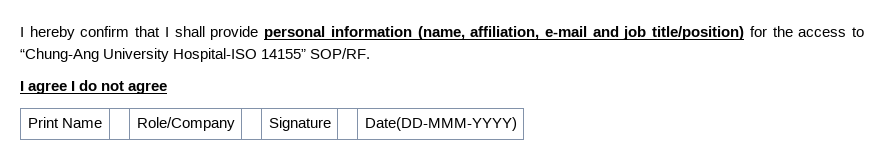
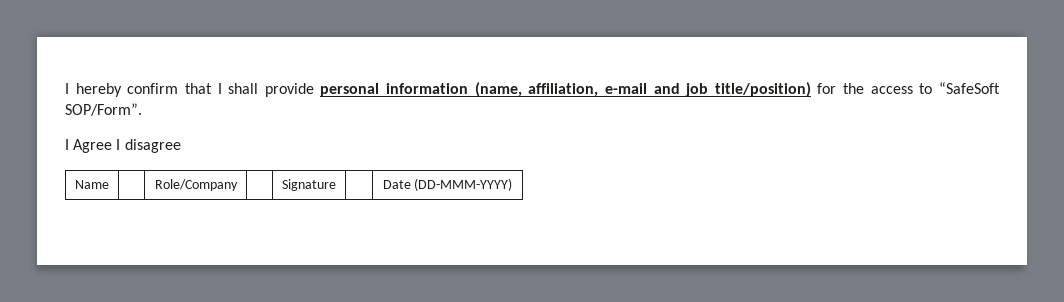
[20,48,371,62] [20,80,168,94] [27,117,59,128] “Chung-Ang University Hospital-ISO 14155” SOP/RF. // I agree I do not agree // Print -> [939,82,1001,94] [65,103,142,116] [65,139,181,153] “SafeSoft SOP/Form”. // I Agree I disagree //
[364,117,517,131] Date(DD-MMM-YYYY) -> [382,178,513,191] Date (DD-MMM-YYYY)

